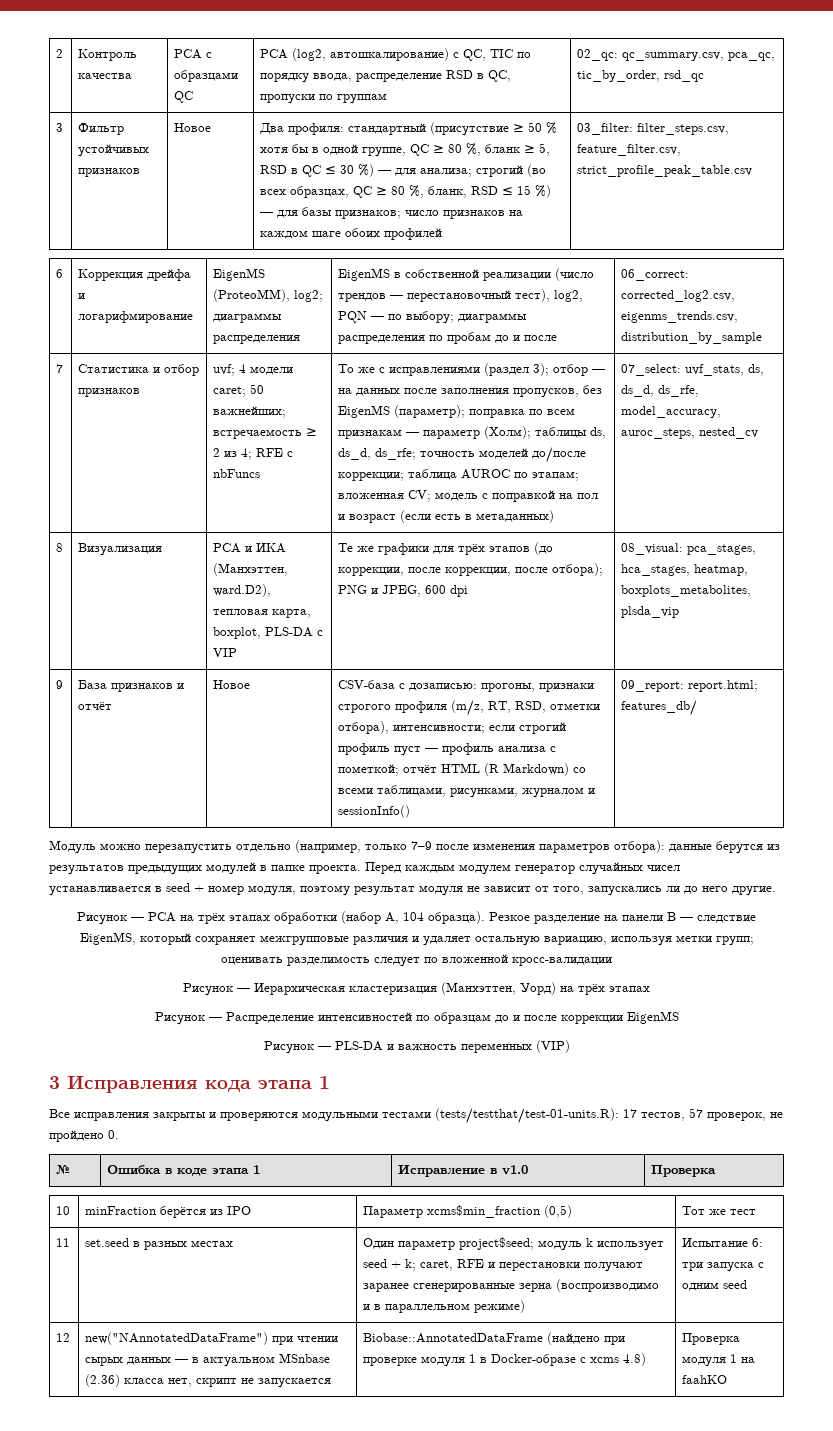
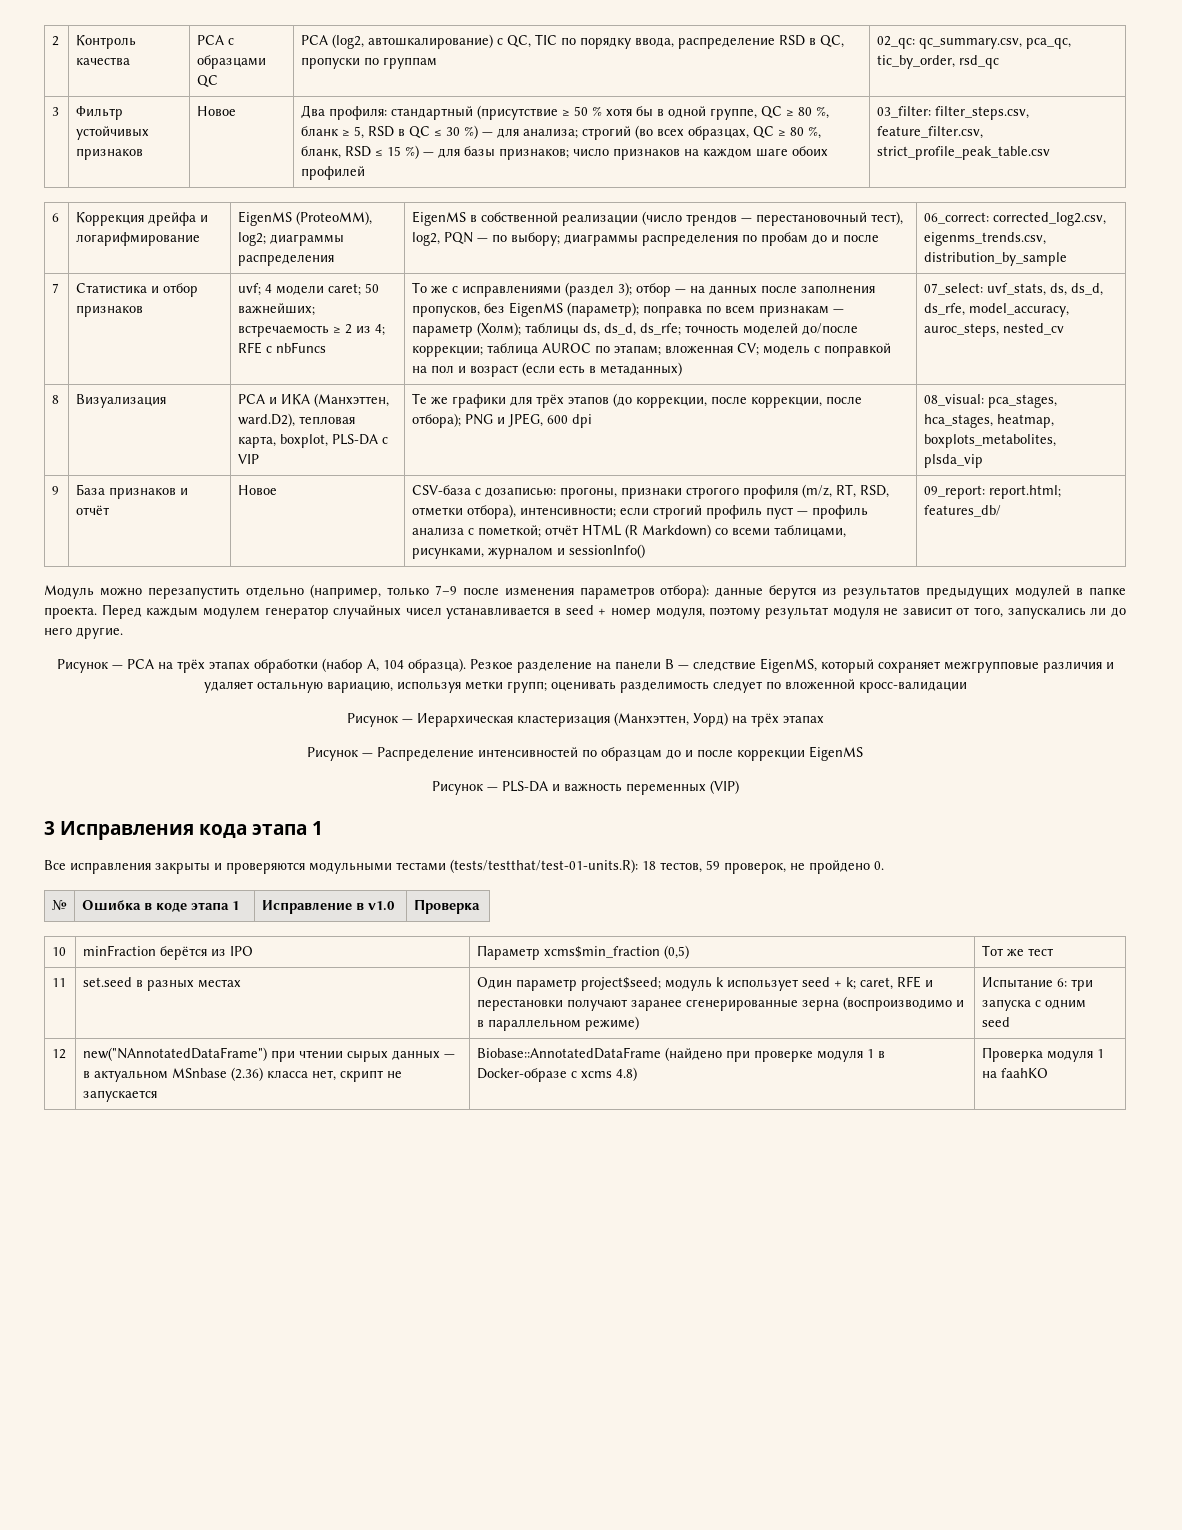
[623,1108,703,1121] 17 тестов, 57 -> [642,860,720,873] 18 тестов, 59

